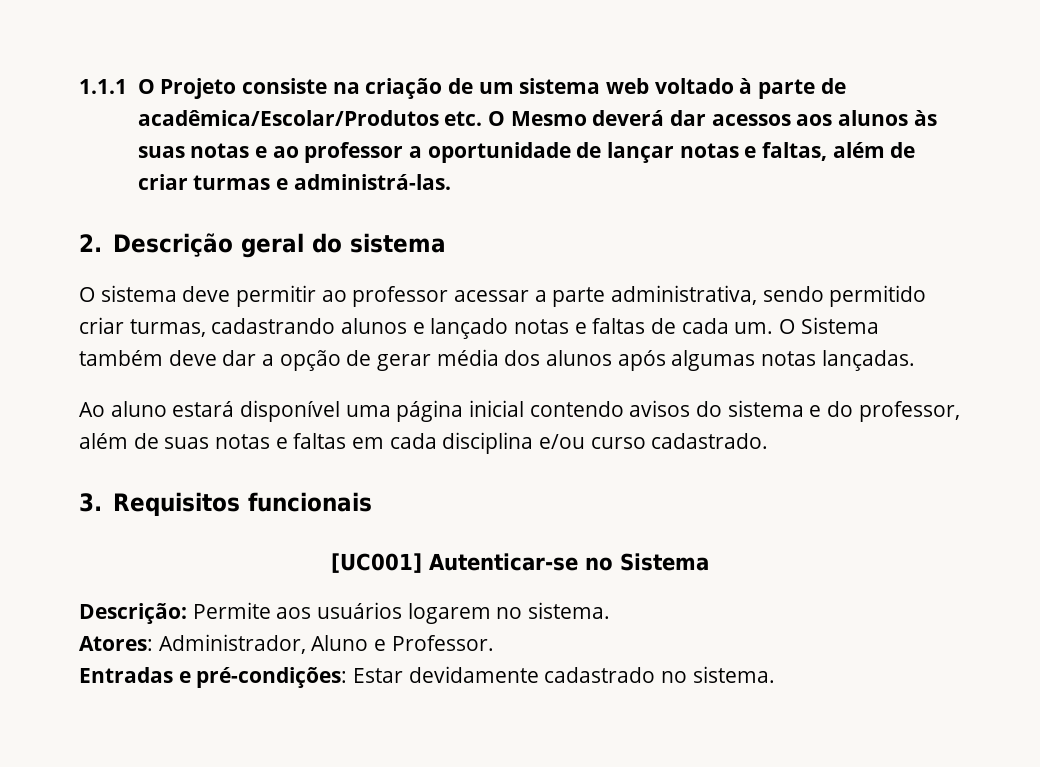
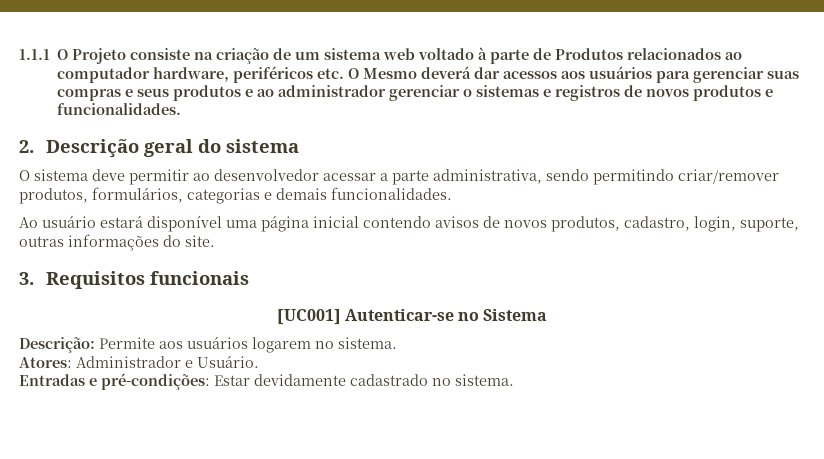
[137,110,439,126] acadêmica/Escolar/Produtos -> [555,48,743,60] [57,66,314,83] Produtos relacionados ao computador hardware, periféricos
[837,110,937,126] [137,142,916,163] [137,174,451,190] alunos às suas notas e ao professor a oportunidade de lançar notas e faltas, além de criar turmas e administrá-las. -> [589,66,800,83] [57,85,774,101] [57,103,182,115] usuários para gerenciar suas compras e seus produtos e ao administrador gerenciar o sistemas e registros de novos produtos e funcionalidades.
[352,286,449,307] professor -> [214,169,319,181] desenvolvedor
[829,285,927,307] [79,317,879,339] [79,349,915,371] permitido criar turmas, cadastrando alunos e lançado notas e faltas de cada um. O Sistema também deve dar a opção de gerar média dos alunos após algumas notas lançadas. -> [593,169,779,185] [19,187,452,204] permitindo criar/remover produtos, formulários, categorias e demais funcionalidades.
[110,401,167,417] aluno -> [42,215,96,228] usuário
[696,400,960,422] [79,432,769,454] do sistema e do professor, além de suas notas e faltas em cada disciplina e/ou curso cadastrado. -> [483,216,799,232] [19,234,215,251] de novos produtos, cadastro, login, suporte, outras informações do site.
[158,634,494,654] Administrador, Aluno e Professor. -> [76,355,259,368] Administrador e Usuário.

